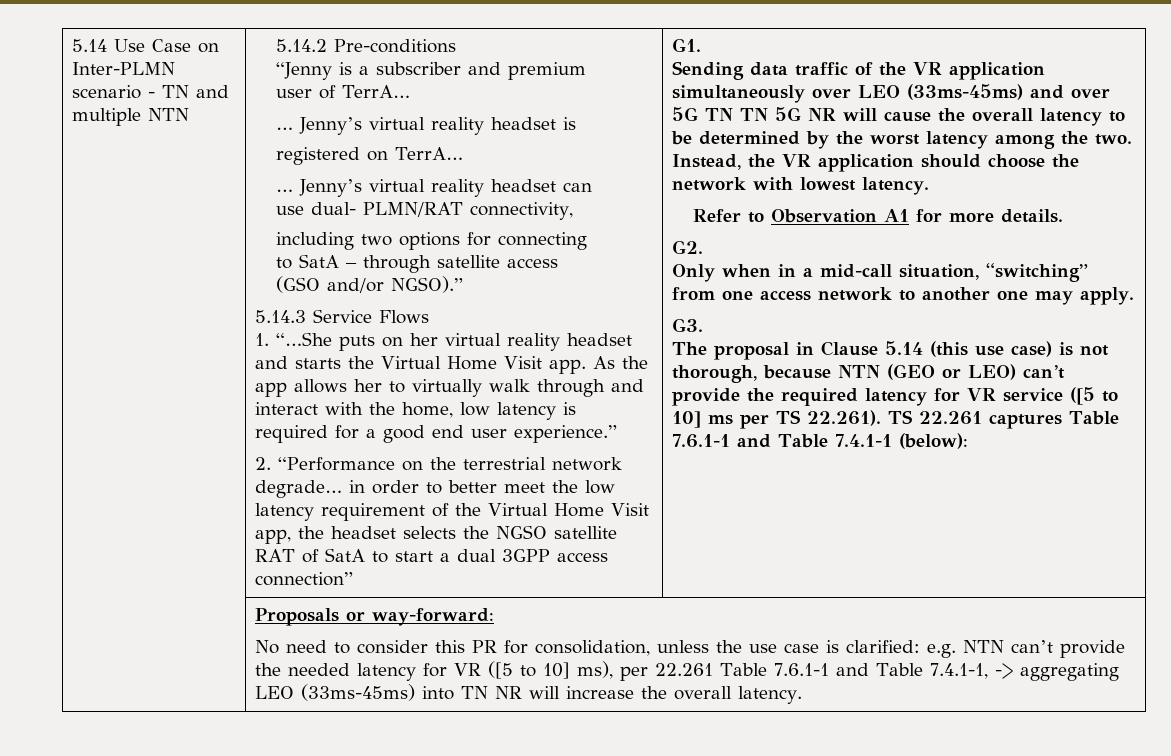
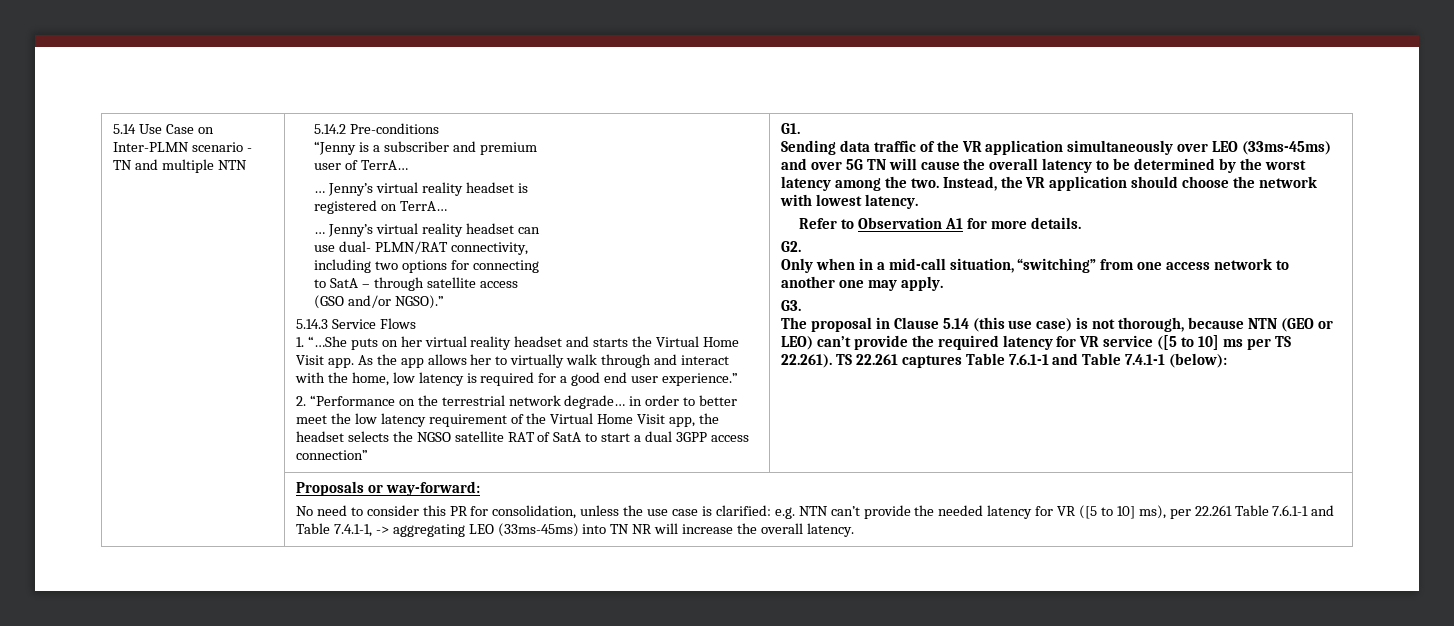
[739,107,836,121] TN 5G NR -> (886, 164) none

